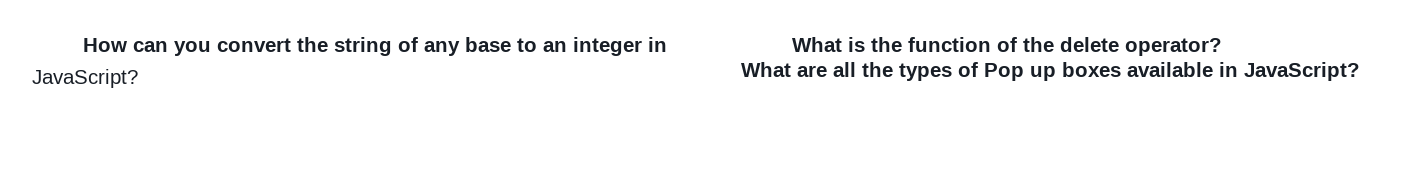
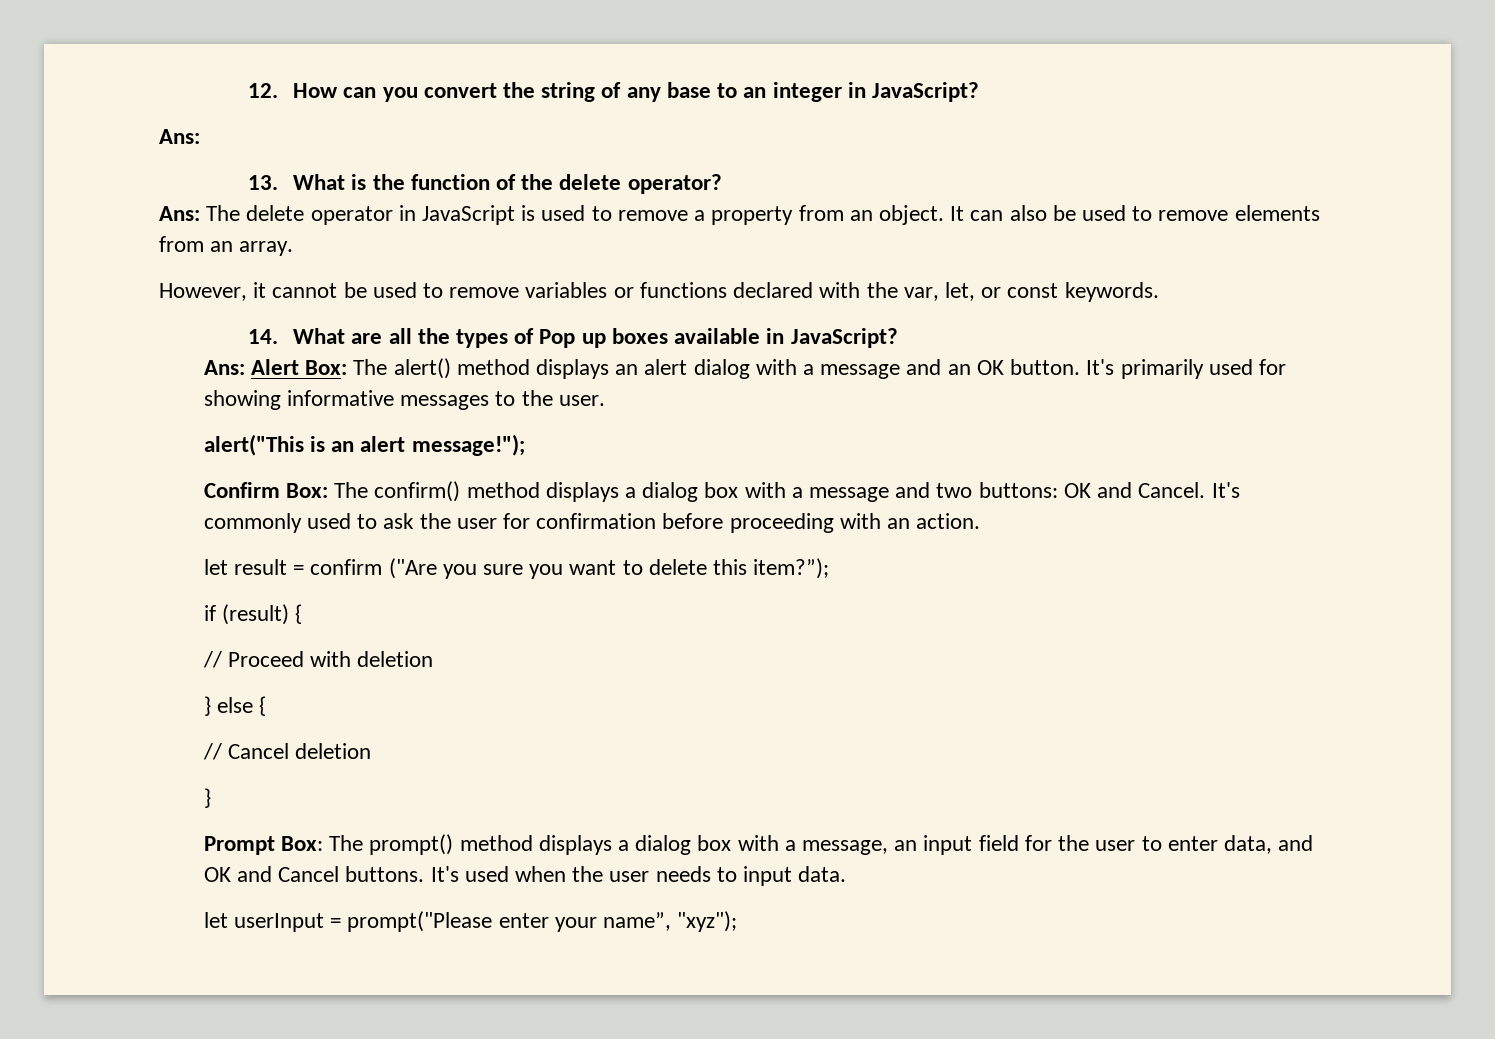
(82, 45) none -> [248,83,279,98] 12.
[32,69,138,88] // JavaScript? // -> [871,82,979,102] [159,129,200,144] [248,175,279,190] JavaScript? // Ans: // 13.
(1222, 47) none -> [159,205,1320,225] [159,236,294,256] [159,282,1159,302] [248,329,279,344] Ans: The delete operator in JavaScript is used to remove a property from an object. It can also be used to remove elements from an array. // However, it cannot be used to remove variables or functions declared with the var, let, or const keywords. // 14.
(1360, 71) none -> [203,358,1286,379] [203,390,605,410] [203,434,525,456] [203,481,1240,502] [203,513,981,533] [203,558,830,579] [203,604,303,625] [202,651,434,668] [203,696,267,716] [202,743,372,760] [203,788,211,808] [203,834,1314,855] [203,866,847,886] [203,911,738,932] // Ans: Alert Box: The alert() method displays an alert dialog with a message and an OK button. It's primarily used for showing informative messages to the user. // alert("This is an alert message!"); // Confirm Box: The confirm() method displays a dialog box with a message and two buttons: OK and Cancel. It's commonly used to ask the user for confirmation before proceeding with an action. // let result = confirm ("Are you sure you want to delete this item?”); // if (result) { // // Proceed with deletion // } else { // // Cancel deletion // } // Prompt Box: The prompt() method displays a dialog box with a message, an input field for the user to enter data, and OK and Cancel buttons. It's used when the user needs to input data. // let userInput = prompt("Please enter your name”, "xyz");

